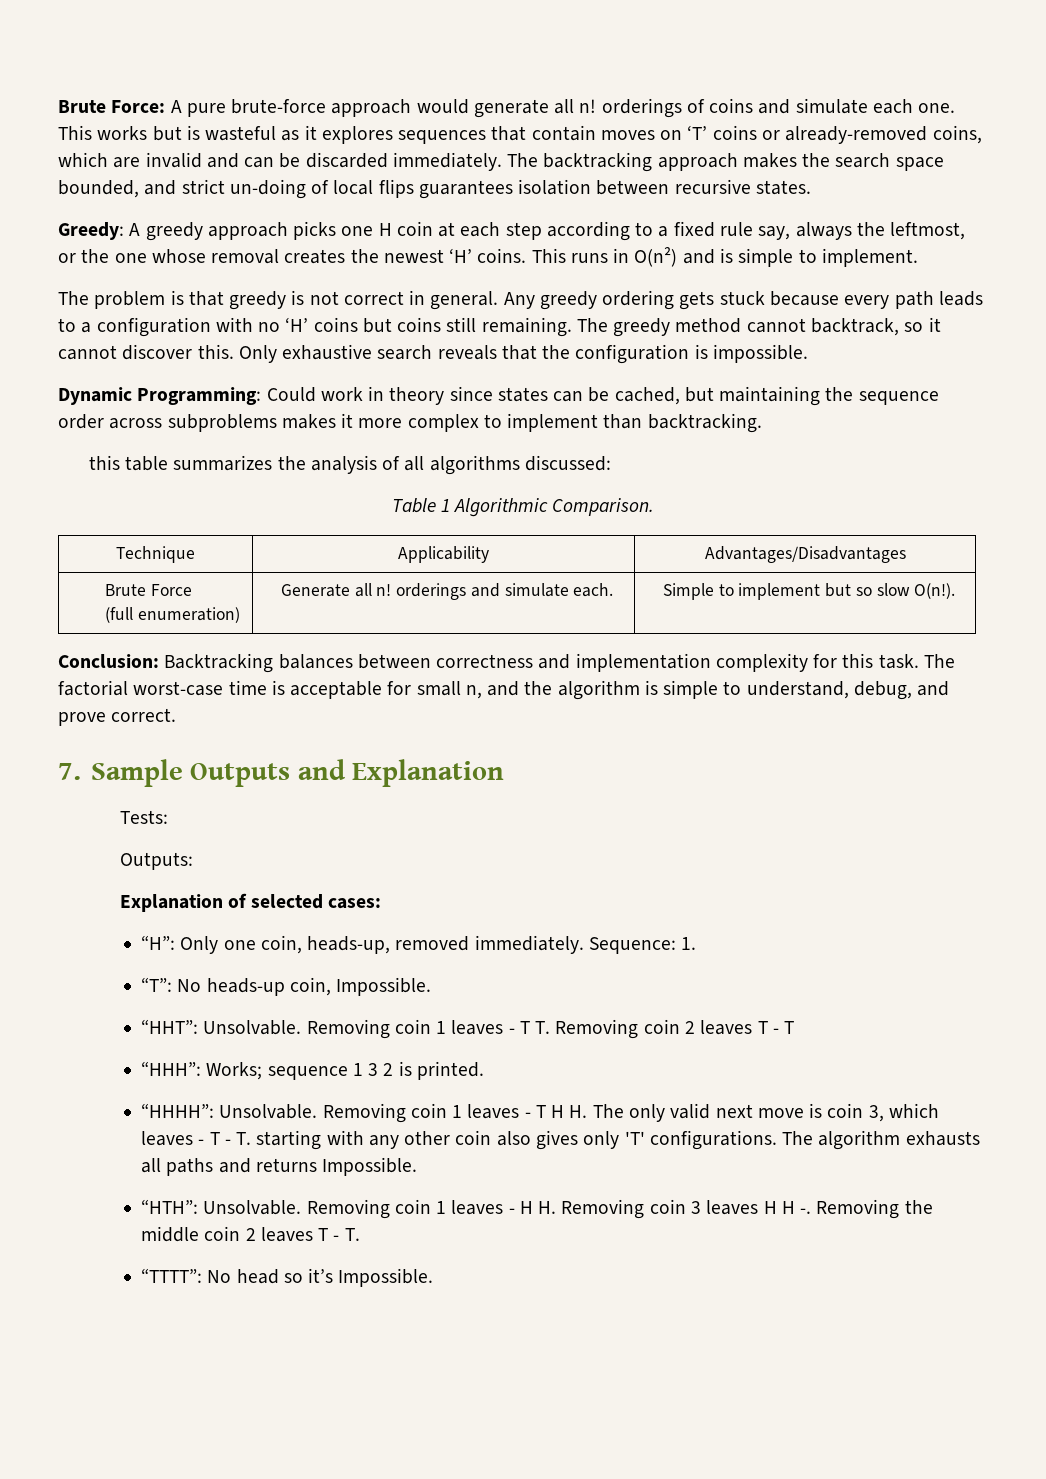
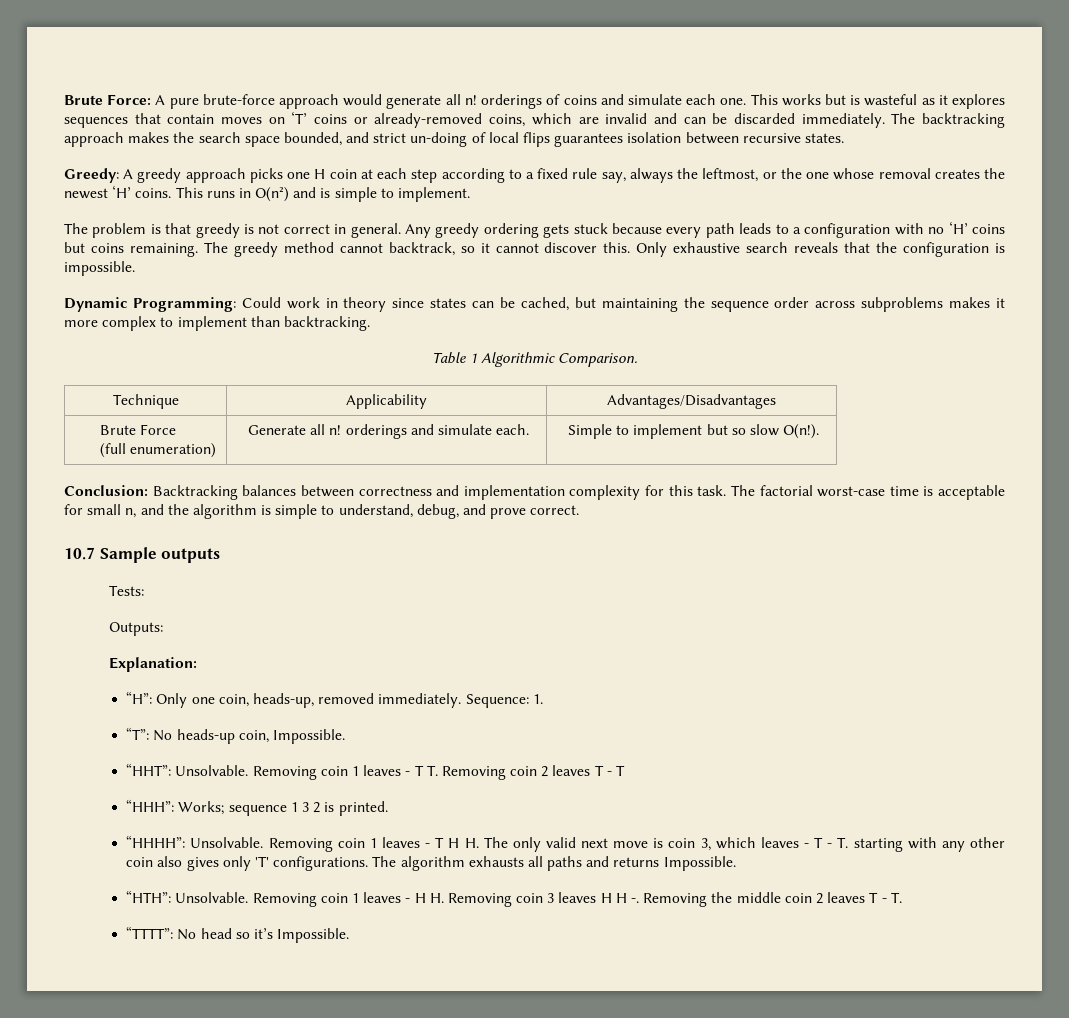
[446,317,477,332] still -> (124, 248) none
[88,455,611,475] // this table summarizes the analysis of all algorithms discussed: -> (370, 323) none
[58,759,505,787] [119,810,168,824] [119,852,193,870] [119,893,382,912] 7. Sample Outputs and Explanation // Tests: // Outputs: // Explanation of selected cases: -> [64,547,221,563] [109,585,145,596] [109,622,164,636] [109,657,198,672] 10.7 Sample outputs // Tests: // Outputs: // Explanation:

